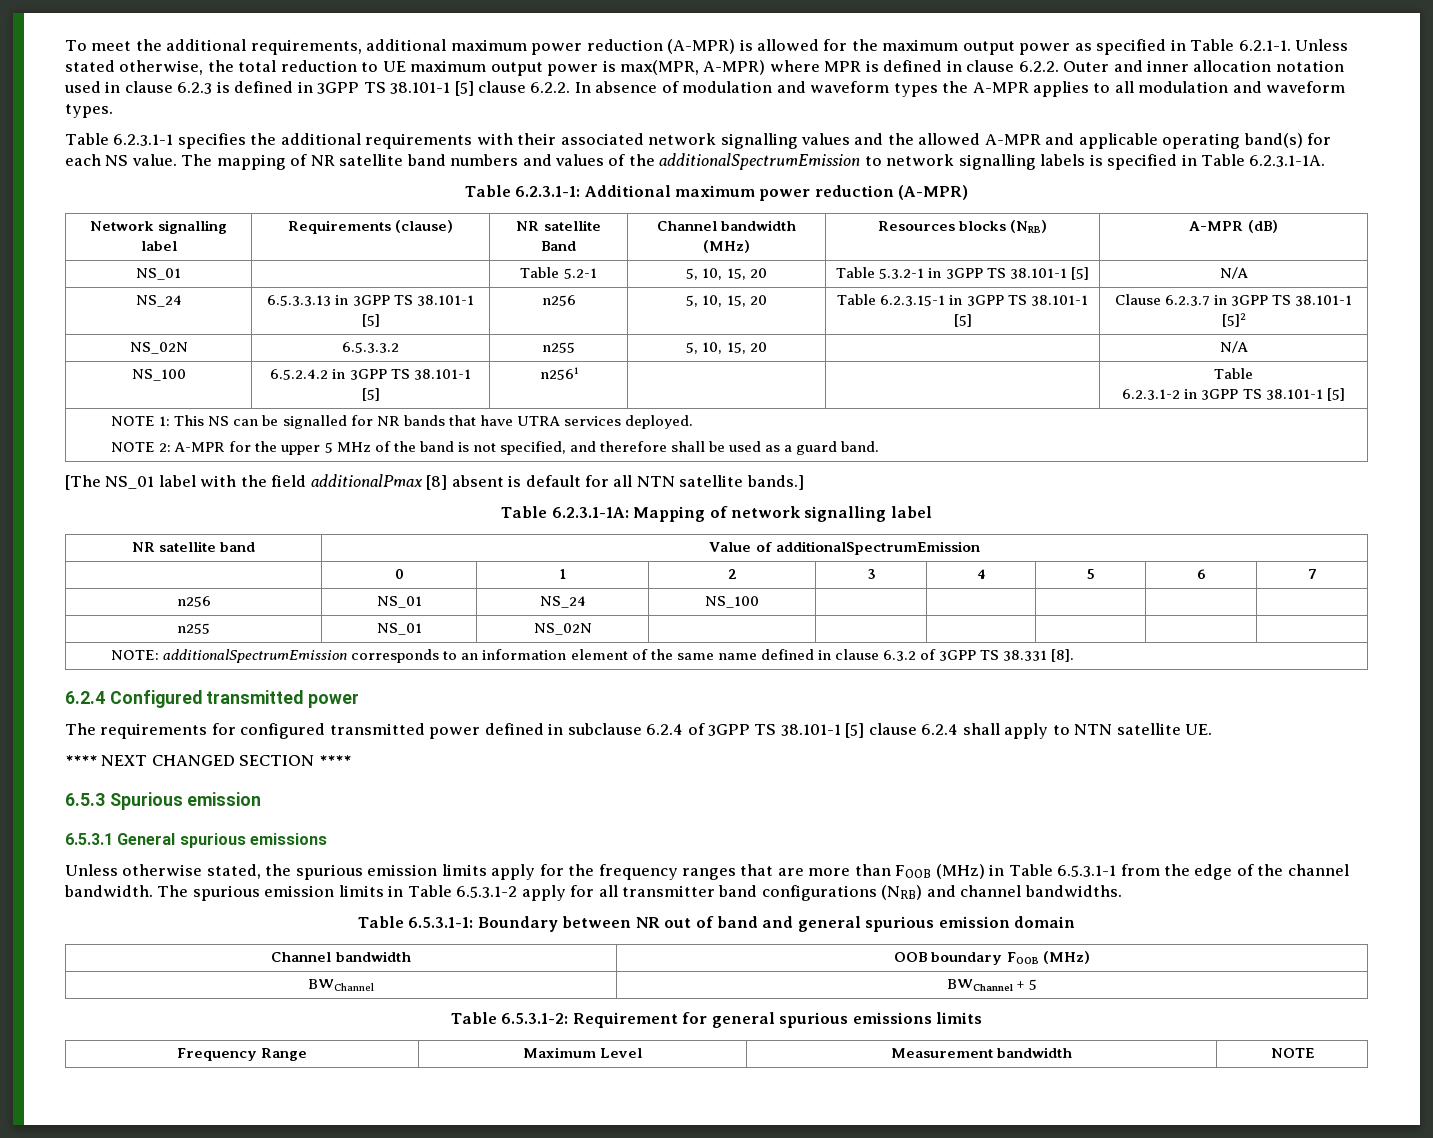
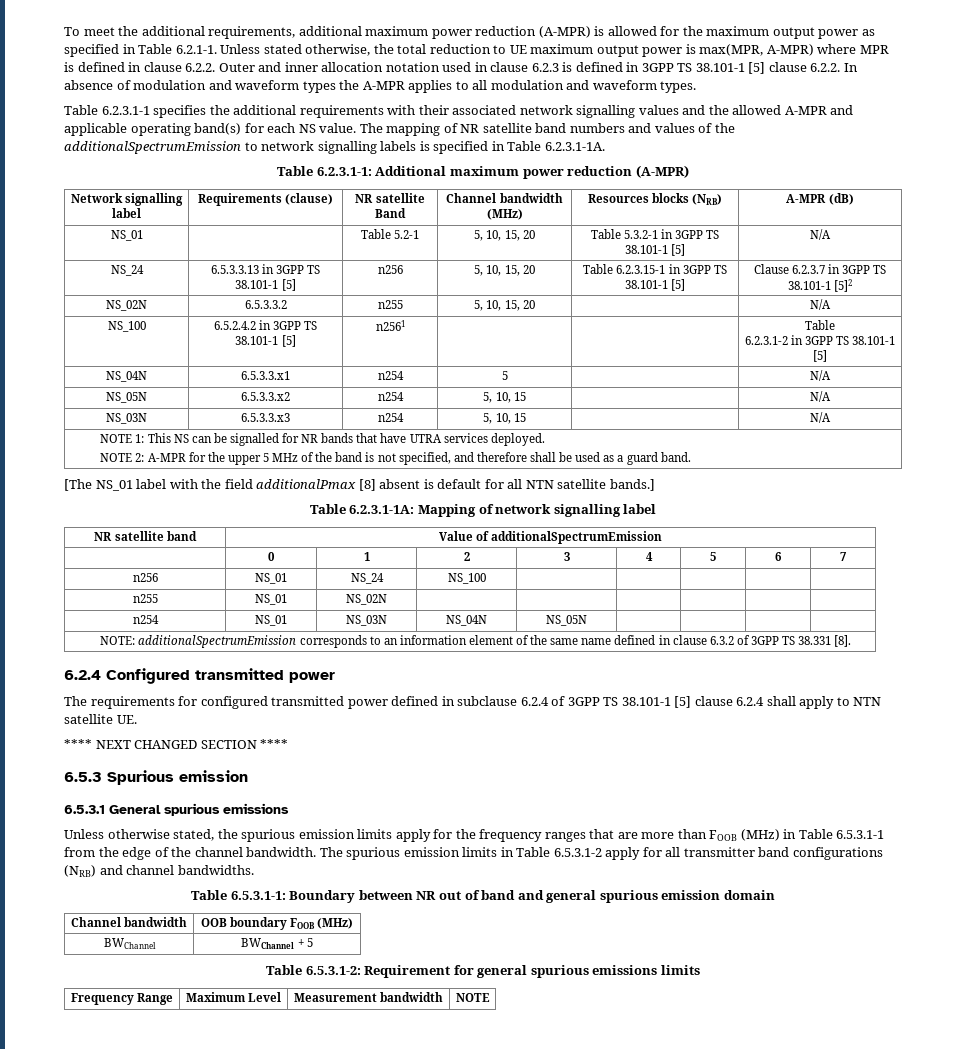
(1345, 394) none -> [106,371,147,382] [241,371,290,380] [377,371,404,380] [501,371,508,380] [810,370,831,381] [106,392,147,403] [241,392,290,401] [377,392,404,401] [483,392,526,403] [810,391,831,402] [106,413,147,424] [241,413,290,422] [377,413,404,422] [483,413,526,424] [810,412,831,423] // NS_04N | 6.5.3.3.x1 | n254 | 5 | | N/A // NS_05N | 6.5.3.3.x2 | n254 | 5, 10, 15 | | N/A // NS_03N | 6.5.3.3.x3 | n254 | 5, 10, 15 | | N/A
(592, 629) none -> [132,615,159,624] [255,615,287,626] [346,615,387,626] [446,615,487,626] [546,615,587,626] // n254 | NS_01 | NS_03N | NS_04N | NS_05N | | | |

